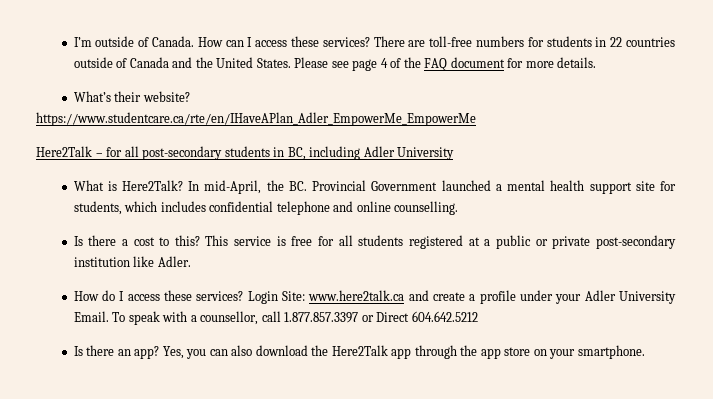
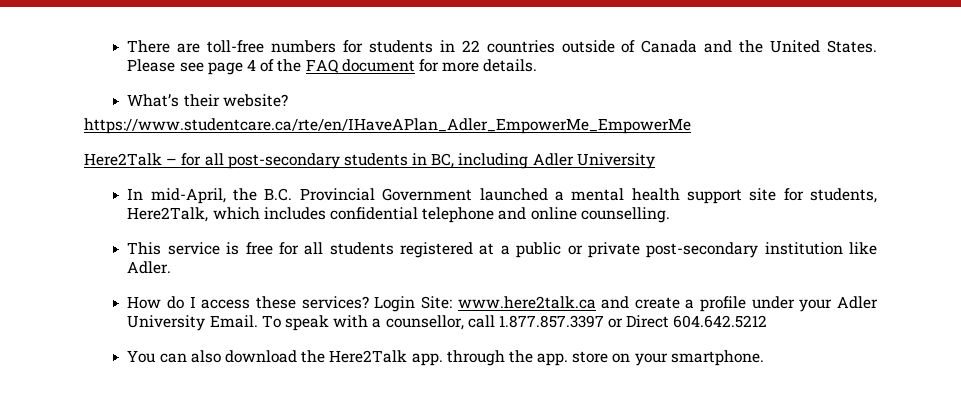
[73,36,370,47] I’m outside of Canada. How can I access these services? -> (127, 46) none
[73,180,184,191] What is Here2Talk? -> (655, 161) none
[288,181,307,191] BC. -> [264,188,293,201] B.C.
(122, 208) none -> [127,207,209,222] Here2Talk,
[73,235,200,246] Is there a cost to this? -> (670, 215) none
[73,345,207,359] Is there an app? Yes, you -> [127,350,156,363] You
[391,348,412,359] app -> [411,353,443,366] app.
[480,348,501,359] app -> [537,353,569,366] app.

